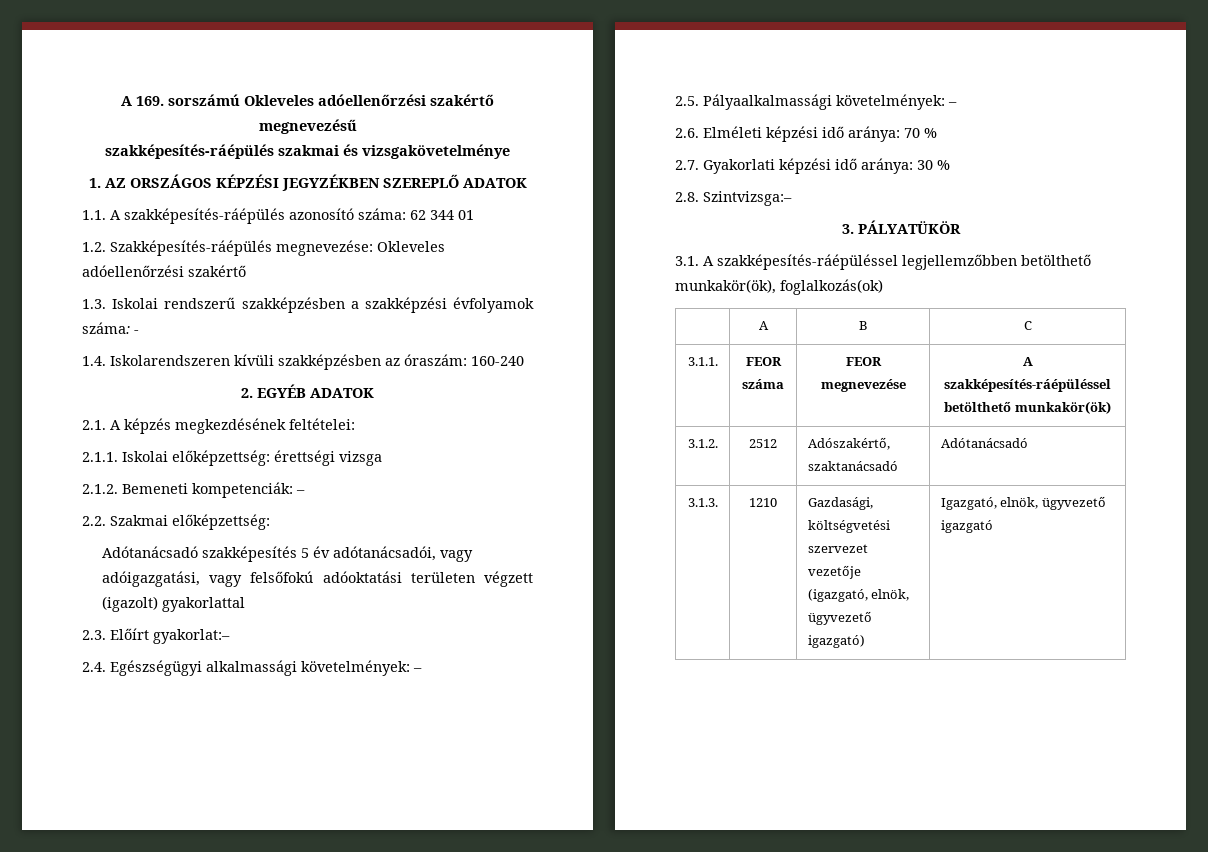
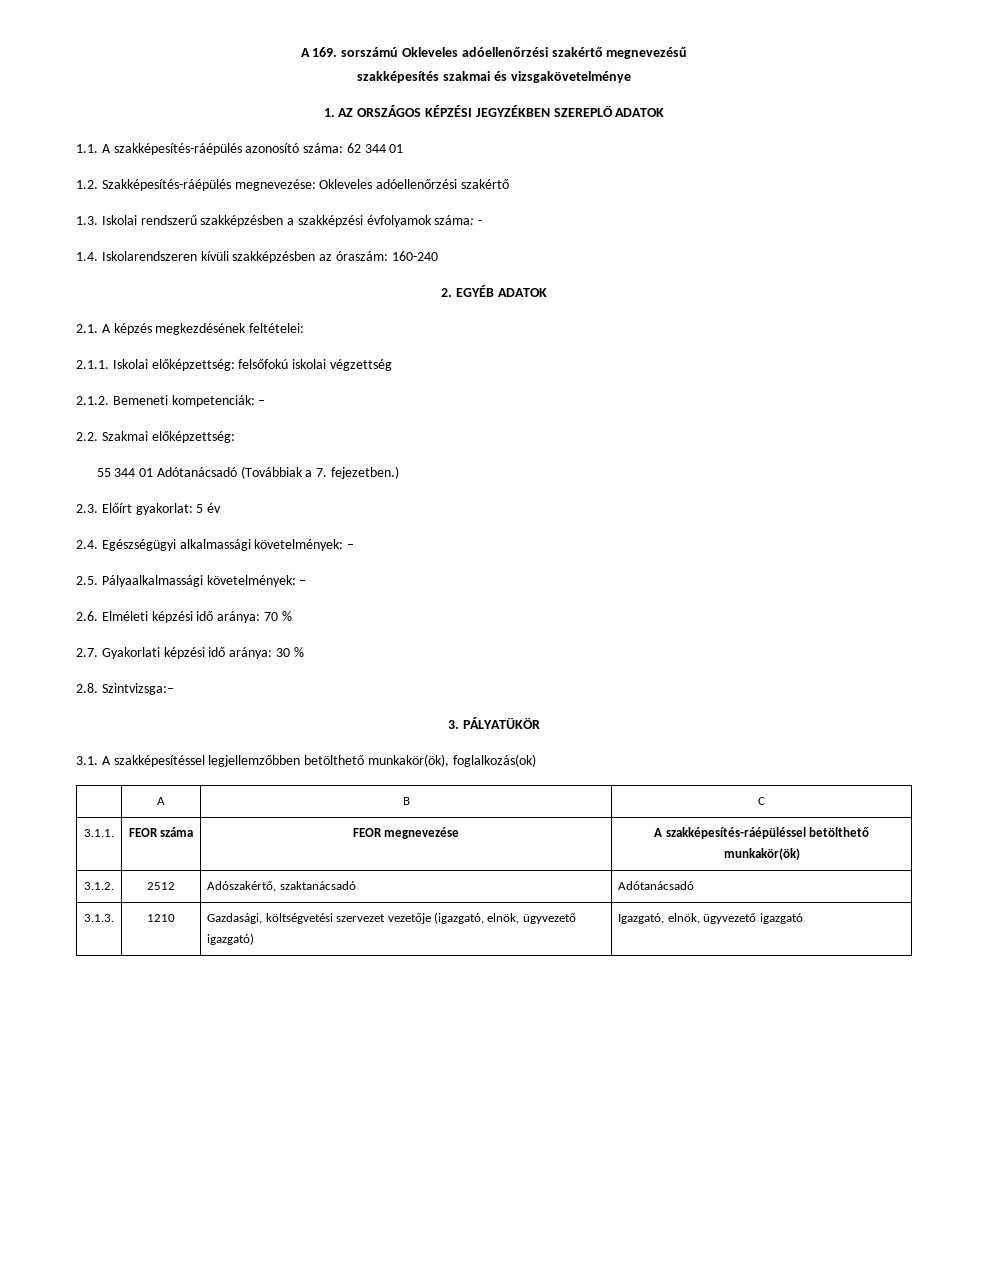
[105,144,274,159] szakképesítés-ráépülés -> [357,71,440,83] szakképesítés
[274,450,382,466] érettségi vizsga -> [238,359,392,371] felsőfokú iskolai végzettség
[101,546,473,562] [101,571,533,587] [101,596,245,612] Adótanácsadó szakképesítés 5 év adótanácsadói, vagy adóigazgatási, vagy felsőfokú adóoktatási területen végzett (igazolt) gyakorlattal -> [96,466,400,479] 55 344 01 Adótanácsadó (Továbbiak a 7. fejezetben.)
[153,629,230,644] gyakorlat:– -> [135,503,222,515] gyakorlat: 5 év
[717,254,898,270] szakképesítés-ráépüléssel -> [113,755,205,767] szakképesítéssel

